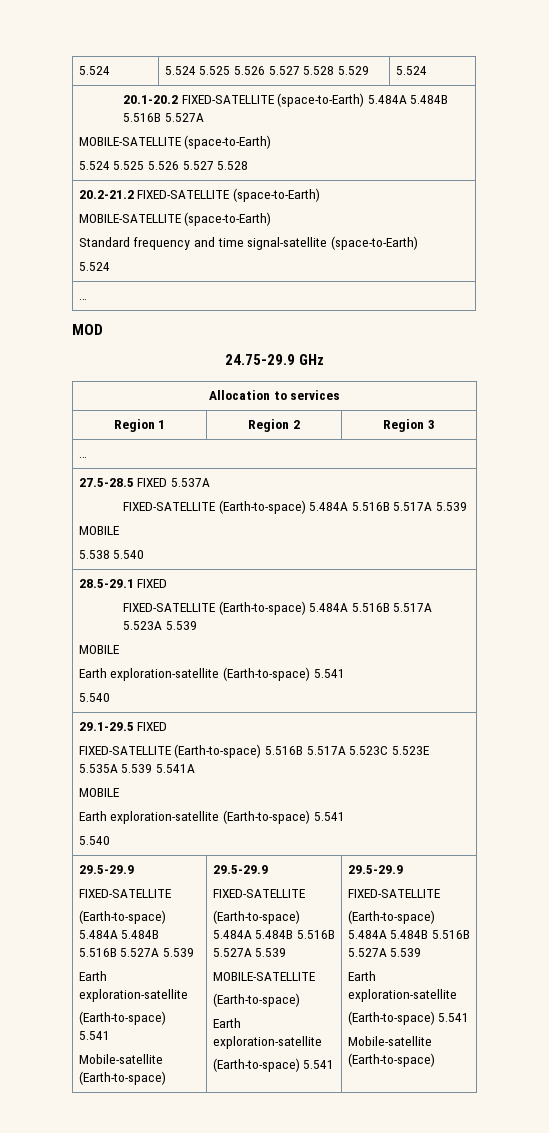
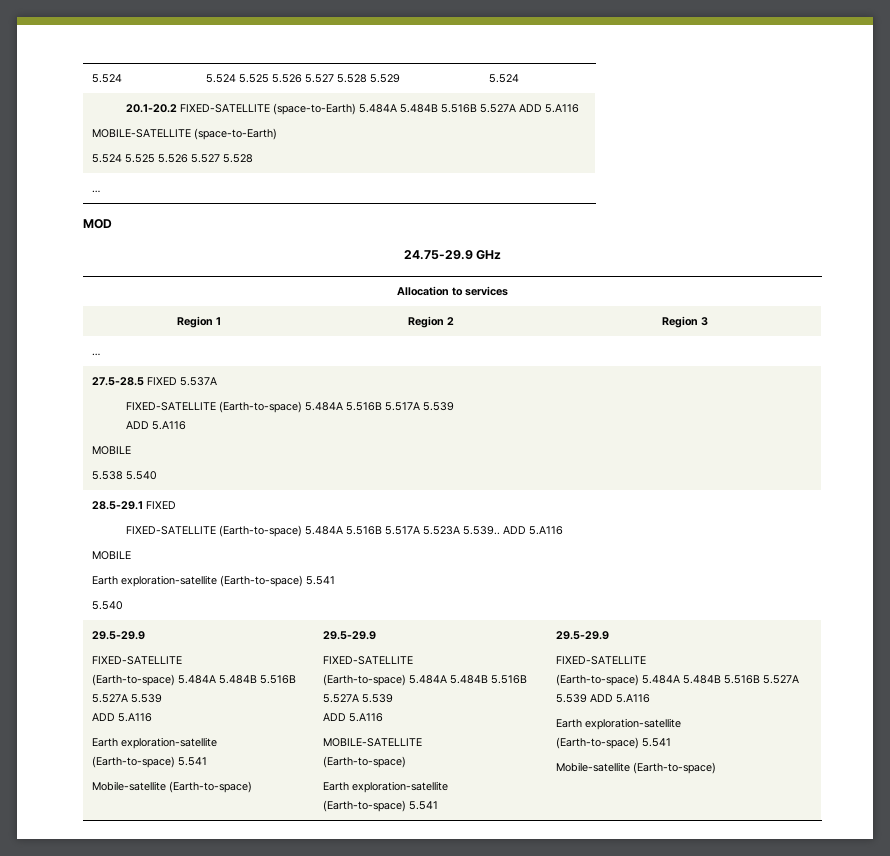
(204, 117) none -> [519,104,580,113] ADD 5.A116
[78,188,321,202] [78,212,272,226] [78,236,418,250] [78,262,110,271] // 20.2-21.2 FIXED-SATELLITE (space-to-Earth) // MOBILE-SATELLITE (space-to-Earth) // Standard frequency and time signal-satellite (space-to-Earth) // 5.524 -> (253, 158) none
(468, 506) none -> [126,421,187,430] // ADD 5.A116
[165,621,197,630] [78,645,119,654] [78,667,345,681] [78,693,110,702] [78,722,168,731] [78,744,429,758] [78,764,196,773] 5.539 // MOBILE // Earth exploration-satellite (Earth-to-space) 5.541 // 5.540 // 29.1-29.5 FIXED // FIXED-SATELLITE (Earth-to-space) 5.516B 5.517A 5.523C 5.523E 5.535A 5.539 5.541A -> [463,526,564,535] 5.539.. ADD 5.A116
(195, 952) none -> [91,713,152,722] // ADD 5.A116
(287, 952) none -> [322,713,383,722] // ADD 5.A116
(422, 952) none -> [589,694,650,703] ADD 5.A116

